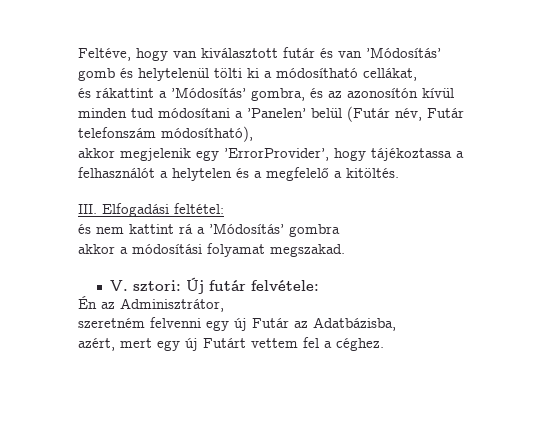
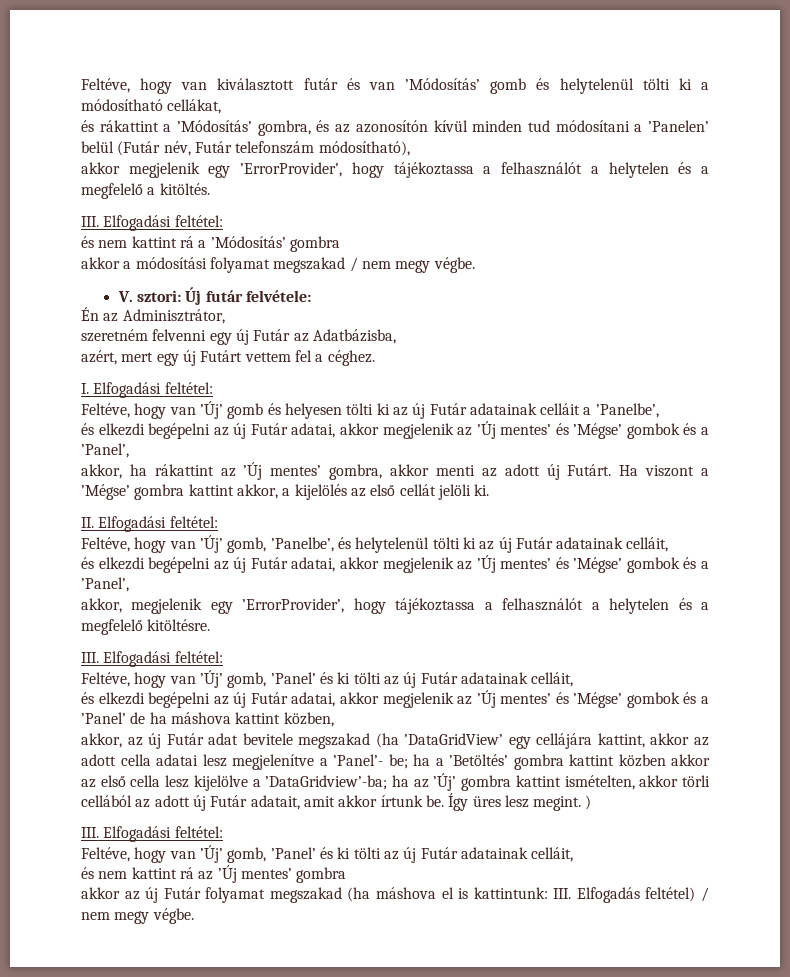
[270,244,345,257] megszakad. -> [273,257,475,273] megszakad / nem megy végbe.
(384, 344) none -> [81,382,213,398] [81,401,659,419] [81,421,709,439] [81,443,129,458] [81,462,710,480] [81,484,490,500] [81,516,218,532] [81,535,669,553] [81,555,709,573] [81,577,129,592] [81,598,709,614] [81,619,211,635] [81,651,223,667] [81,670,574,688] [81,690,709,708] [81,712,334,727] [81,733,710,749] [81,754,710,770] [81,773,710,791] [81,793,592,811] [81,826,223,842] [81,845,574,863] [81,865,347,883] [81,887,709,903] [81,908,194,924] // I. Elfogadási feltétel: // Feltéve, hogy van ’Új’ gomb és helyesen tölti ki az új Futár adatainak celláit a ’Panelbe’, // és elkezdi begépelni az új Futár adatai, akkor megjelenik az ’Új mentes’ és ’Mégse’ gombok és a ’Panel’, // akkor, ha rákattint az ’Új mentes’ gombra, akkor menti az adott új Futárt. Ha viszont a ’Mégse’ gombra kattint akkor, a kijelölés az első cellát jelöli ki. // II. Elfogadási feltétel: // Feltéve, hogy van ’Új’ gomb, ’Panelbe’, és helytelenül tölti ki az új Futár adatainak celláit, // és elkezdi begépelni az új Futár adatai, akkor megjelenik az ’Új mentes’ és ’Mégse’ gombok és a ’Panel’, // akkor, megjelenik egy ’ErrorProvider’, hogy tájékoztassa a felhasználót a helytelen és a megfelelő kitöltésre. // III. Elfogadási feltétel: // Feltéve, hogy van ’Új’ gomb, ’Panel’ és ki tölti az új Futár adatainak celláit, // és elkezdi begépelni az új Futár adatai, akkor megjelenik az ’Új mentes’ és ’Mégse’ gombok és a ’Panel’ de ha máshova kattint közben, // akkor, az új Futár adat bevitele megszakad (ha ’DataGridView’ egy cellájára kattint, akkor az adott cella adatai lesz megjelenítve a ’Panel’- be; ha a ’Betöltés’ gombra kattint közben akkor az első cella lesz kijelölve a ’DataGridview’-ba; ha az ’Új’ gombra kattint ismételten, akkor törli cellából az adott új Futár adatait, amit akkor írtunk be. Így üres lesz megint. ) // III. Elfogadási feltétel: // Feltéve, hogy van ’Új’ gomb, ’Panel’ és ki tölti az új Futár adatainak celláit, // és nem kattint rá az ’Új mentes’ gombra // akkor az új Futár folyamat megszakad (ha máshova el is kattintunk: III. Elfogadás feltétel) / nem megy végbe.

